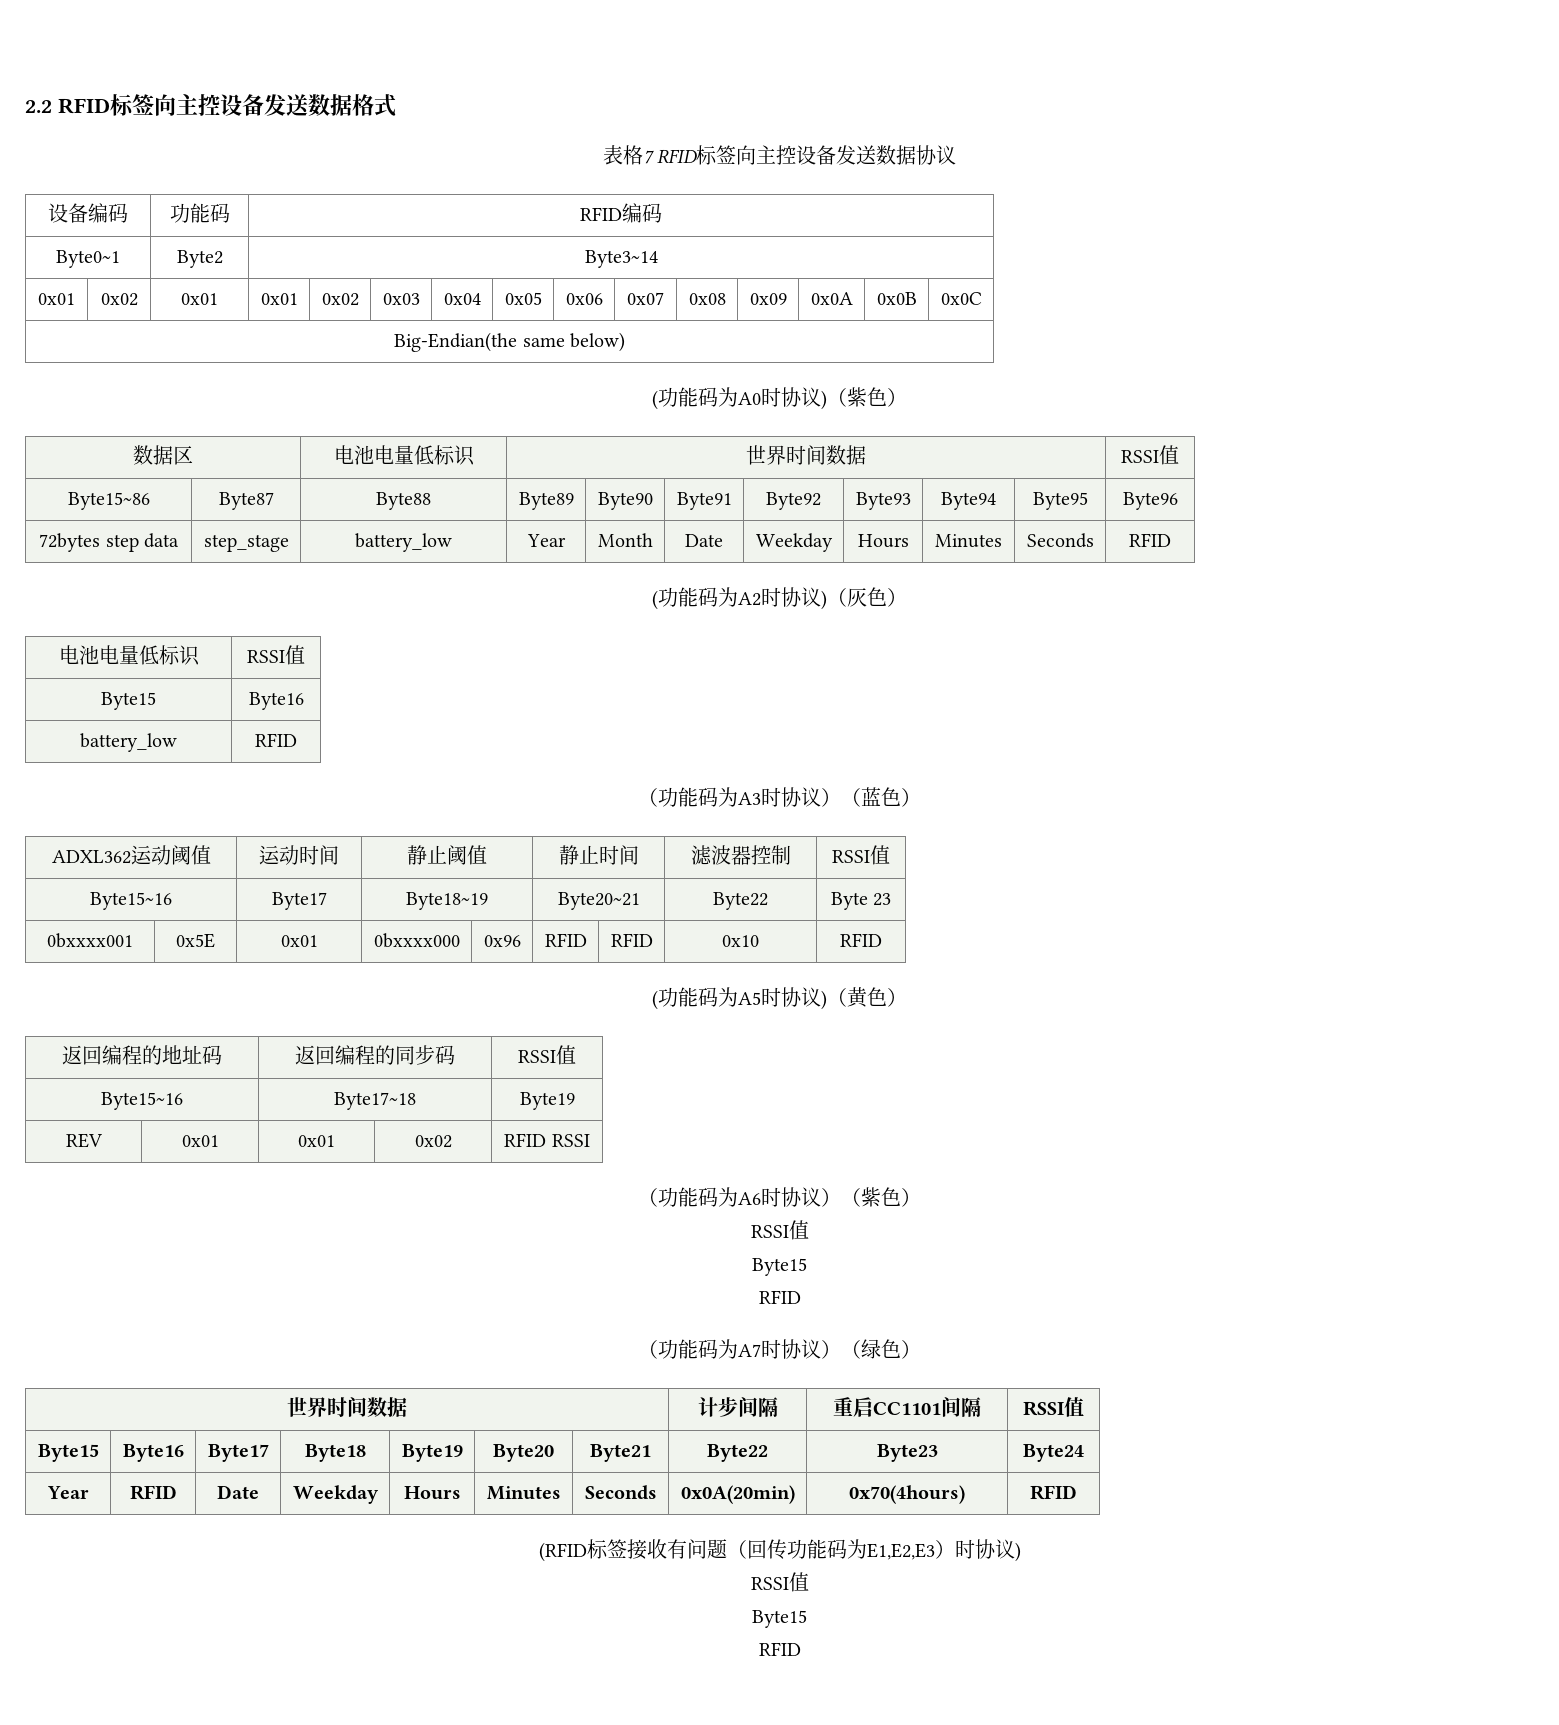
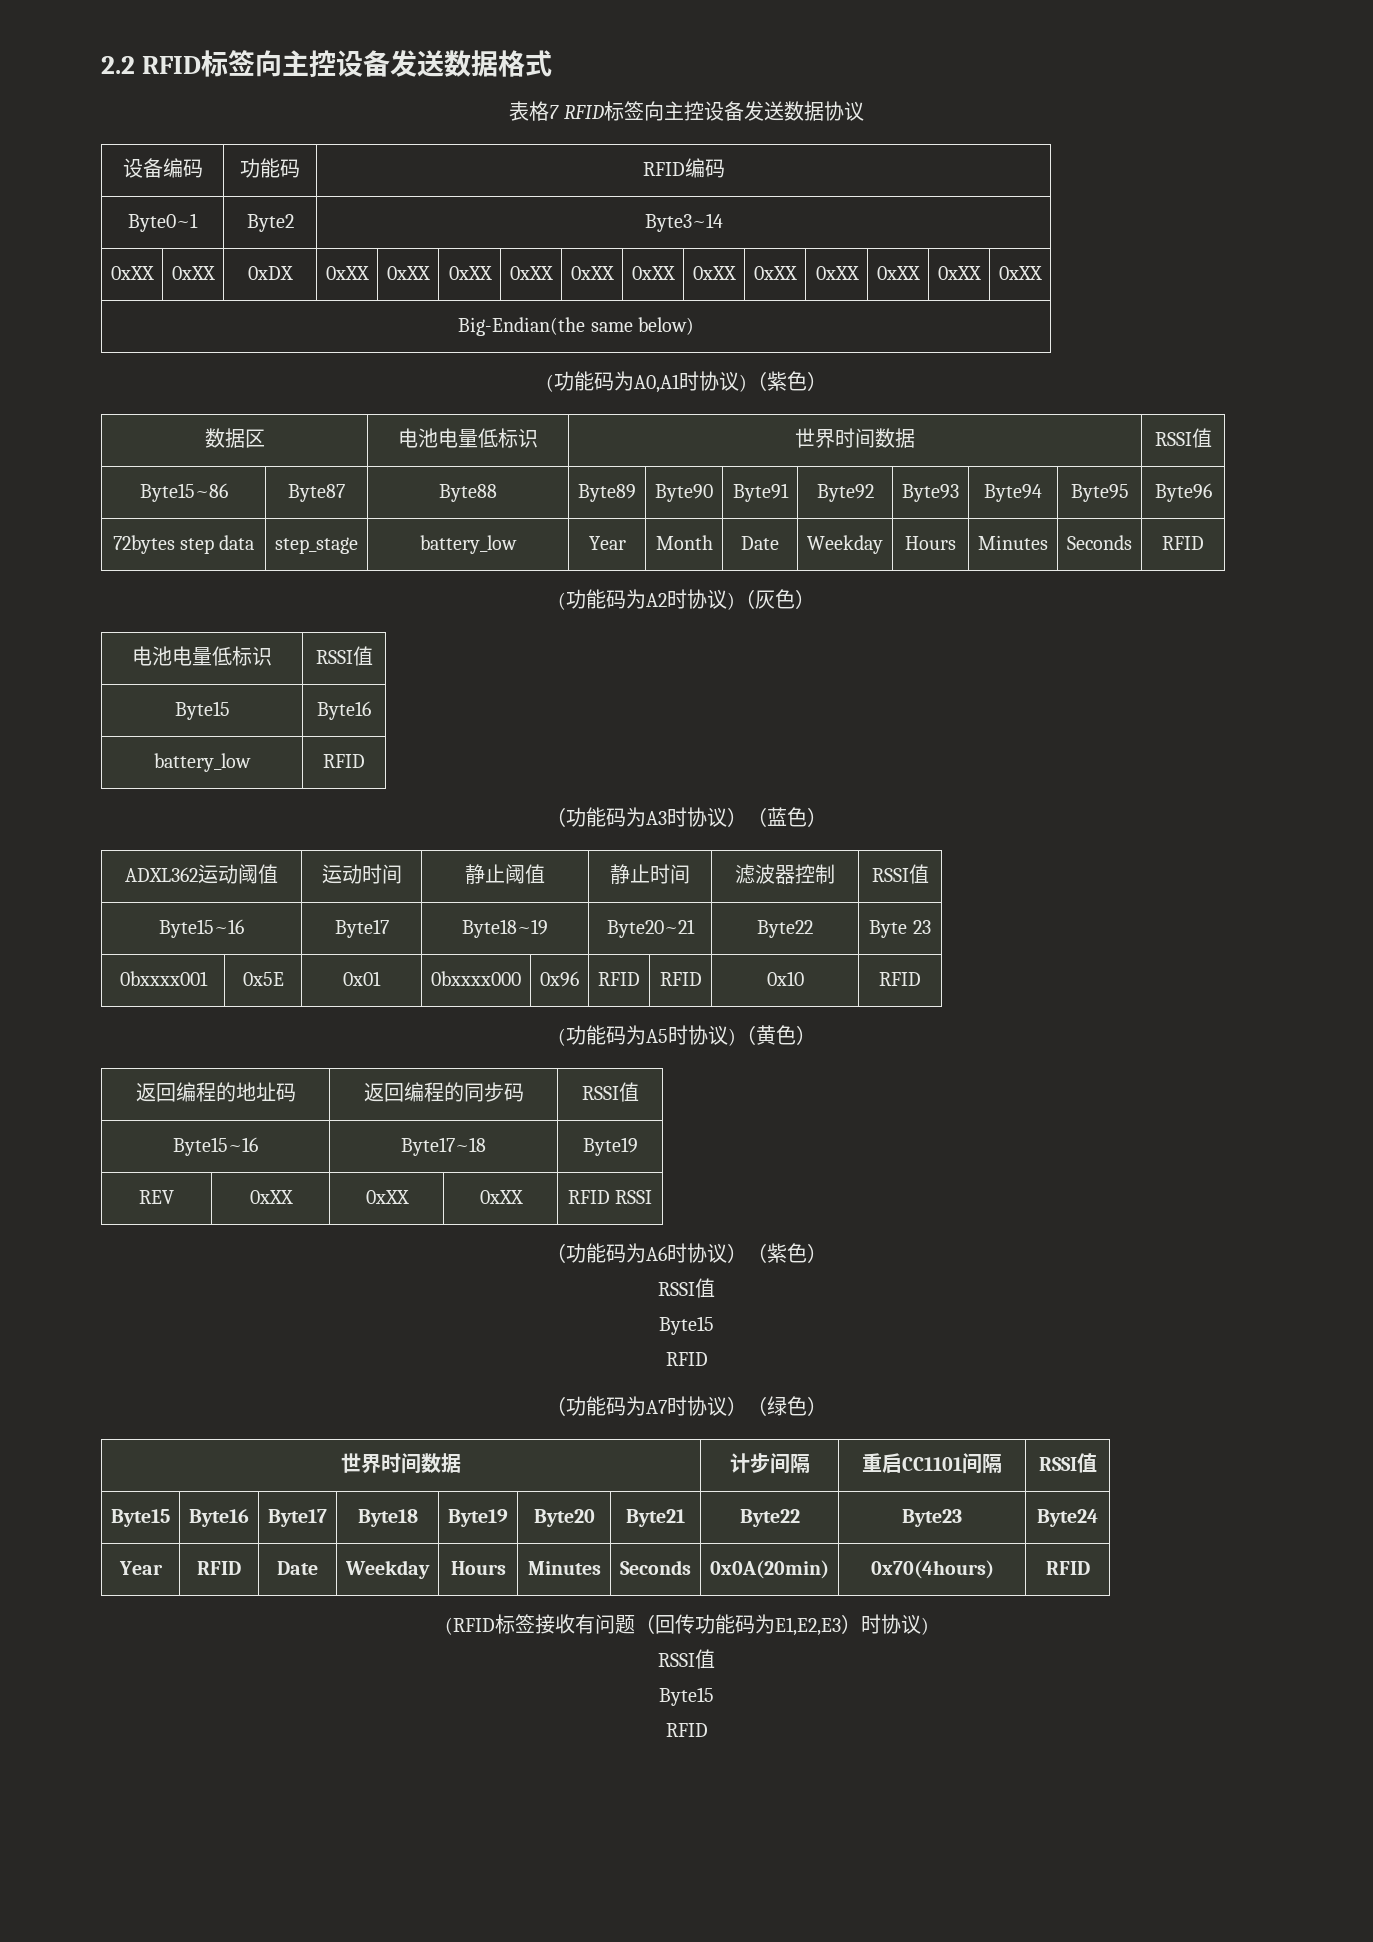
[38,293,75,305] [100,293,138,306] [181,293,218,305] [260,293,298,305] [321,293,359,306] [382,293,420,305] [443,293,481,305] [504,292,542,305] [565,293,603,305] [627,292,664,305] [688,293,726,305] [749,293,787,305] [810,292,853,305] [876,292,917,305] [940,292,982,305] 0x01 | 0x02 | 0x01 | 0x01 | 0x02 | 0x03 | 0x04 | 0x05 | 0x06 | 0x07 | 0x08 | 0x09 | 0x0A | 0x0B | 0x0C -> [111,266,154,280] [172,266,215,280] [248,266,293,280] [326,266,369,280] [387,266,430,280] [448,266,492,280] [510,266,553,280] [571,266,614,280] [632,266,675,280] [693,266,736,280] [754,266,797,280] [815,266,859,280] [877,266,920,280] [938,266,981,280] [999,266,1042,280] 0xXX | 0xXX | 0xDX | 0xXX | 0xXX | 0xXX | 0xXX | 0xXX | 0xXX | 0xXX | 0xXX | 0xXX | 0xXX | 0xXX | 0xXX
[738,392,761,405] A0 -> [634,374,680,393] A0,A1
[181,1135,219,1147] [298,1135,335,1147] [414,1135,452,1148] 0x01 | 0x01 | 0x02 -> [249,1190,293,1204] [365,1190,409,1204] [479,1190,523,1204] 0xXX | 0xXX | 0xXX

